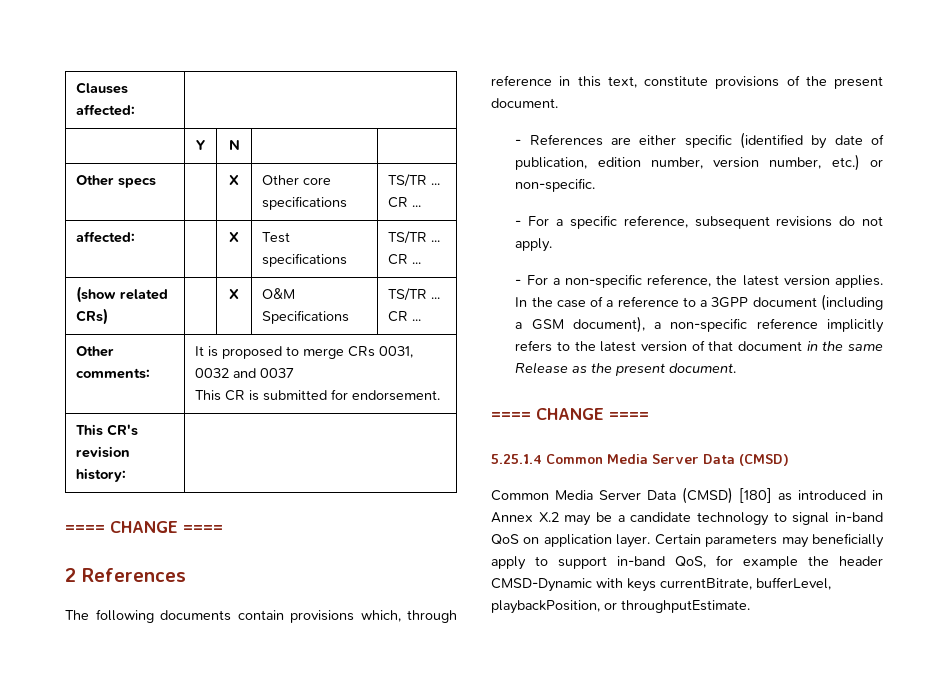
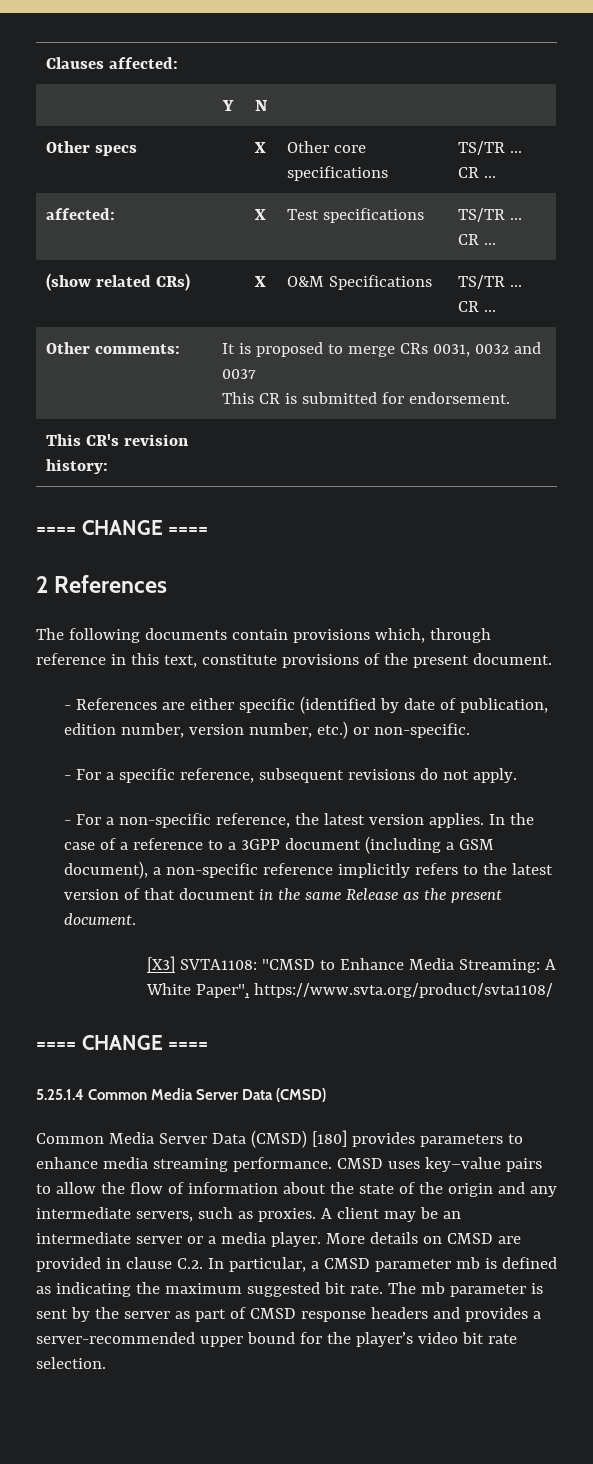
(737, 368) none -> [147,956,557,973] [146,983,554,998] // [X3] SVTA1108: "CMSD to Enhance Media Streaming: A White Paper", https://www.svta.org/product/svta1108/
[778,490,883,501] [491,512,883,526] [491,533,884,548] [491,555,883,570] [491,577,831,592] [491,600,750,614] as introduced in Annex X.2 may be a candidate technology to signal in-band QoS on application layer. Certain parameters may beneficially apply to support in-band QoS, for example the header CMSD-Dynamic with keys currentBitrate, bufferLevel, playbackPosition, or throughputEstimate. -> [351,1132,523,1147] [36,1157,542,1172] [36,1182,557,1197] [36,1207,461,1222] [36,1232,521,1247] [36,1257,557,1272] [36,1282,543,1297] [36,1307,541,1322] [36,1332,517,1347] [36,1357,106,1369] provides parameters to enhance media streaming performance. CMSD uses key–value pairs to allow the flow of information about the state of the origin and any intermediate servers, such as proxies. A client may be an intermediate server or a media player. More details on CMSD are provided in clause C.2. In particular, a CMSD parameter mb is defined as indicating the maximum suggested bit rate. The mb parameter is sent by the server as part of CMSD response headers and provides a server-recommended upper bound for the player’s video bit rate selection.

